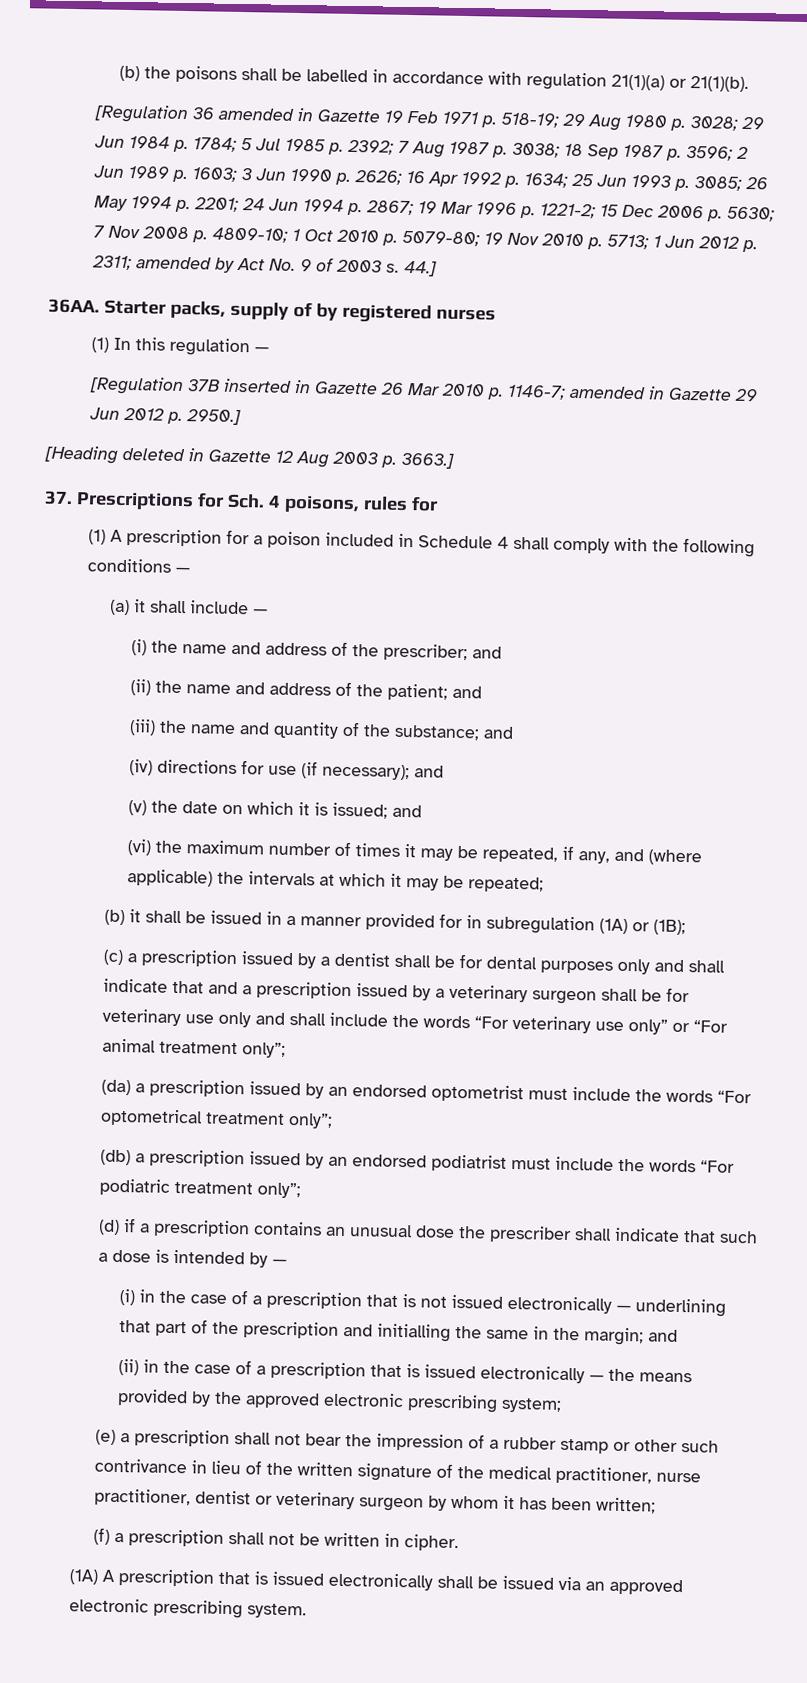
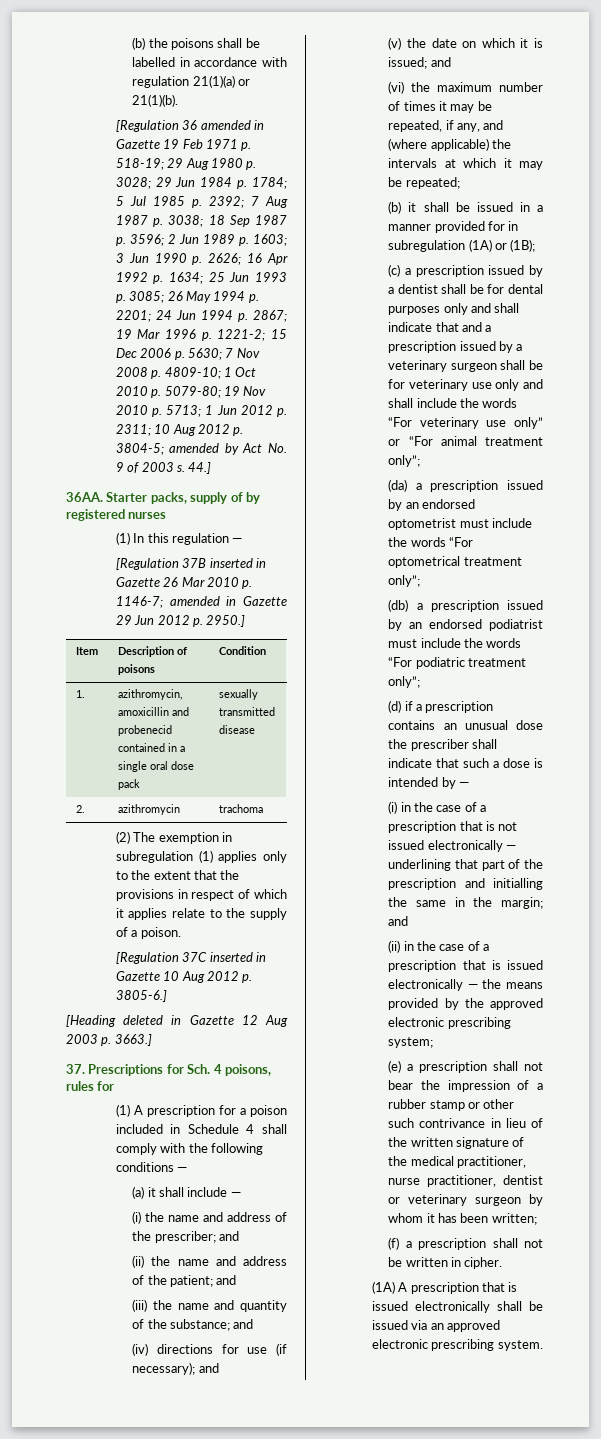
(133, 263) none -> [154,424,244,436] [115,443,164,455] 10 Aug 2012 p. 3804-5;
(242, 417) none -> [75,647,98,655] [117,646,187,657] [117,664,155,675] [218,646,266,655] [75,690,85,698] [117,689,183,700] [117,707,189,716] [117,725,172,736] [117,743,185,752] [117,761,194,772] [117,779,140,790] [218,689,258,700] [218,707,275,716] [218,725,255,734] [75,805,85,813] [117,804,180,815] [218,804,263,813] [115,831,232,844] [115,850,287,863] [115,870,240,880] [115,889,287,901] [115,908,287,920] [115,927,181,939] [115,952,266,964] [115,971,253,983] [115,990,167,1002] // Item | Description of poisons | Condition // 1. | azithromycin, amoxicillin and probenecid contained in a single oral dose pack | sexually transmitted disease // 2. | azithromycin | trachoma // (2) The exemption in subregulation (1) applies only to the extent that the provisions in respect of which it applies relate to the supply of a poison. // [Regulation 37C inserted in Gazette 10 Aug 2012 p. 3805-6.]

